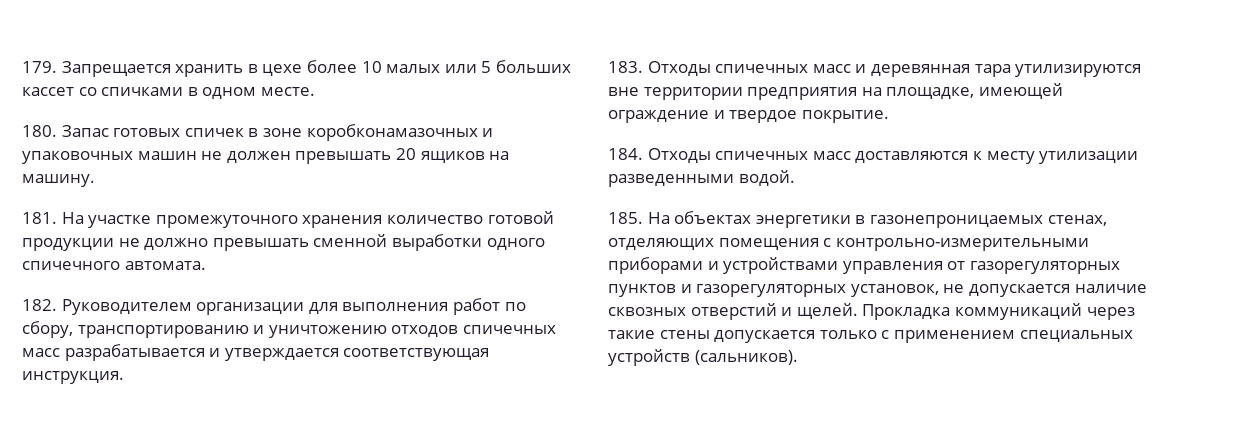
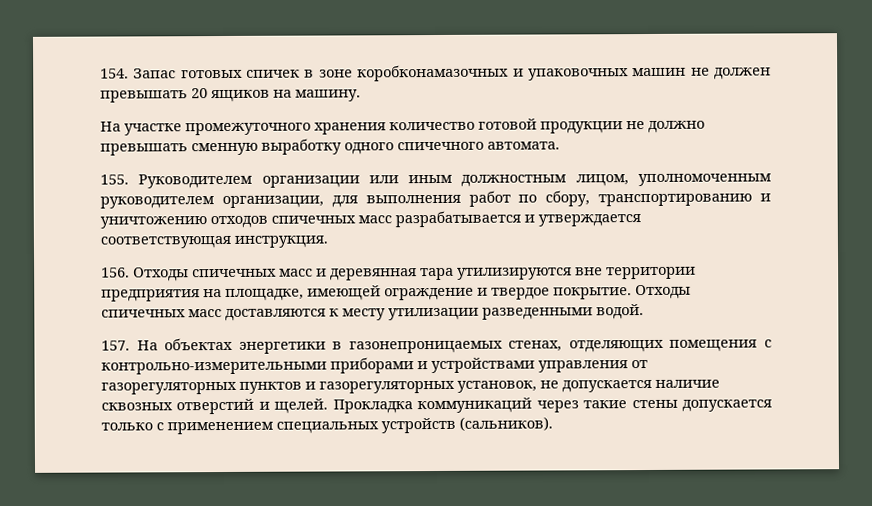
[22,60,571,77] [22,87,315,99] [22,125,57,137] 179. Запрещается хранить в цехе более 10 малых или 5 больших кассет со спичками в одном месте. // 180. -> [100,68,129,79] 154.
[22,212,57,224] 181. -> (361, 95) none
[313,234,482,251] сменной выработки -> [191,138,342,156] сменную выработку
[22,299,57,311] 182. -> [100,174,129,185] 155.
(305, 308) none -> [368,173,772,187] [100,195,324,209] или иным должностным лицом, уполномоченным руководителем организации,
[608,61,643,73] 183. -> [101,267,130,278] 156.
[608,148,643,160] // 184. -> (632, 293) none
[608,212,643,224] 185. -> [101,340,130,351] 157.

